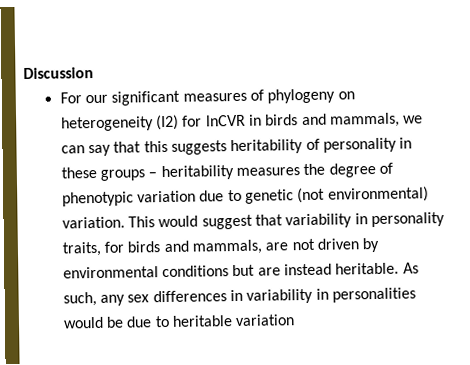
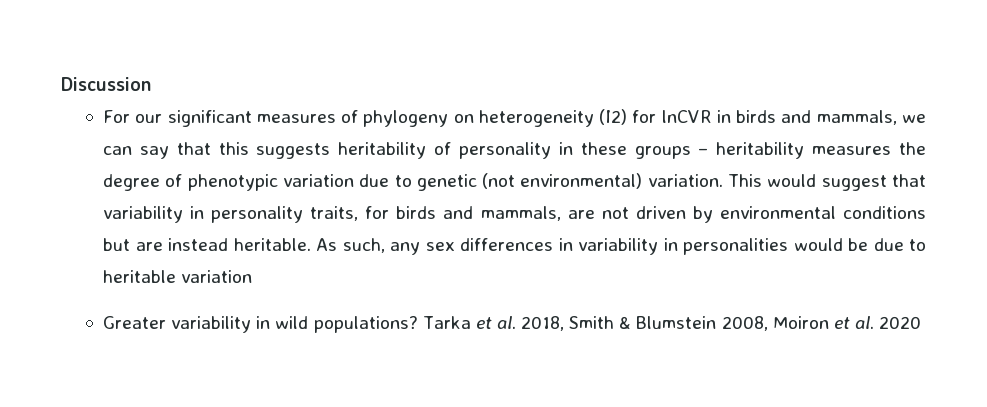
(296, 320) none -> [103,316,922,333] // Greater variability in wild populations? Tarka et al. 2018, Smith & Blumstein 2008, Moiron et al. 2020

